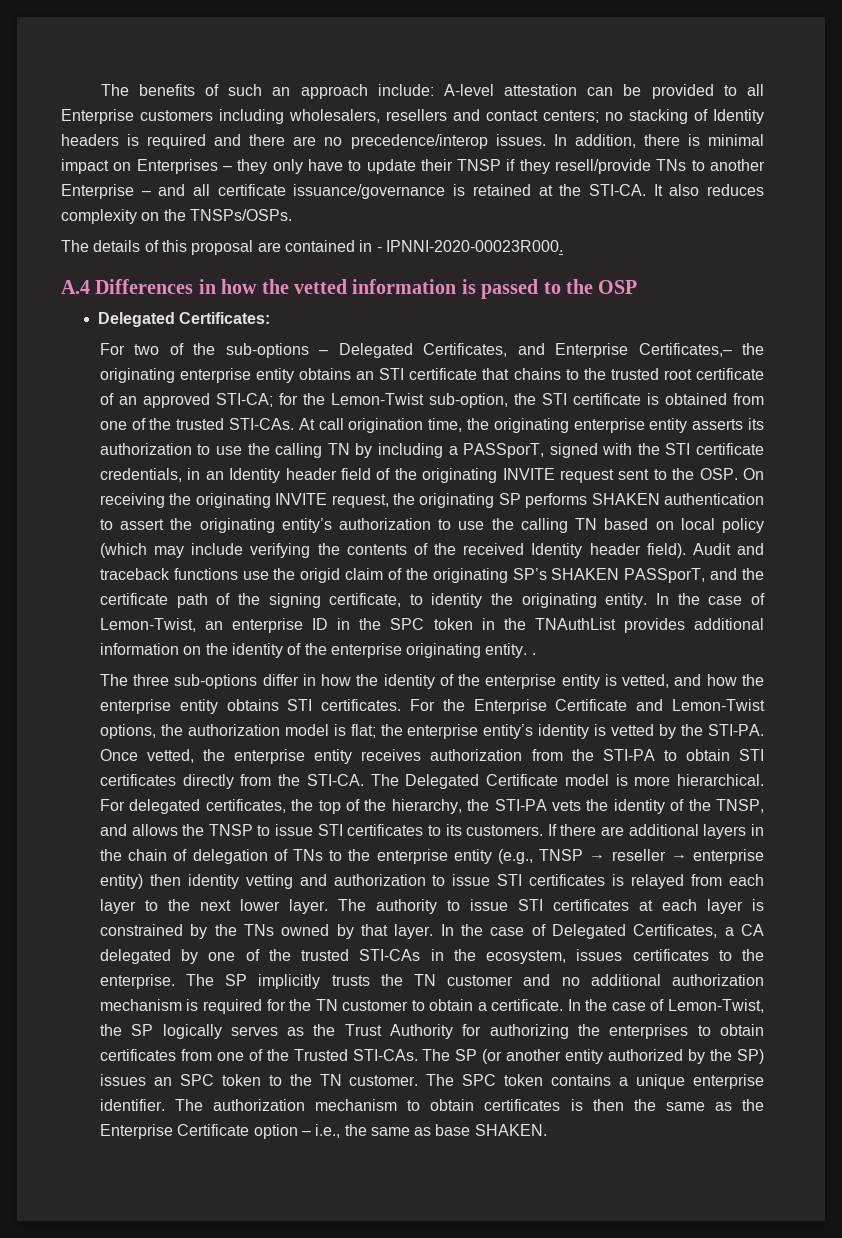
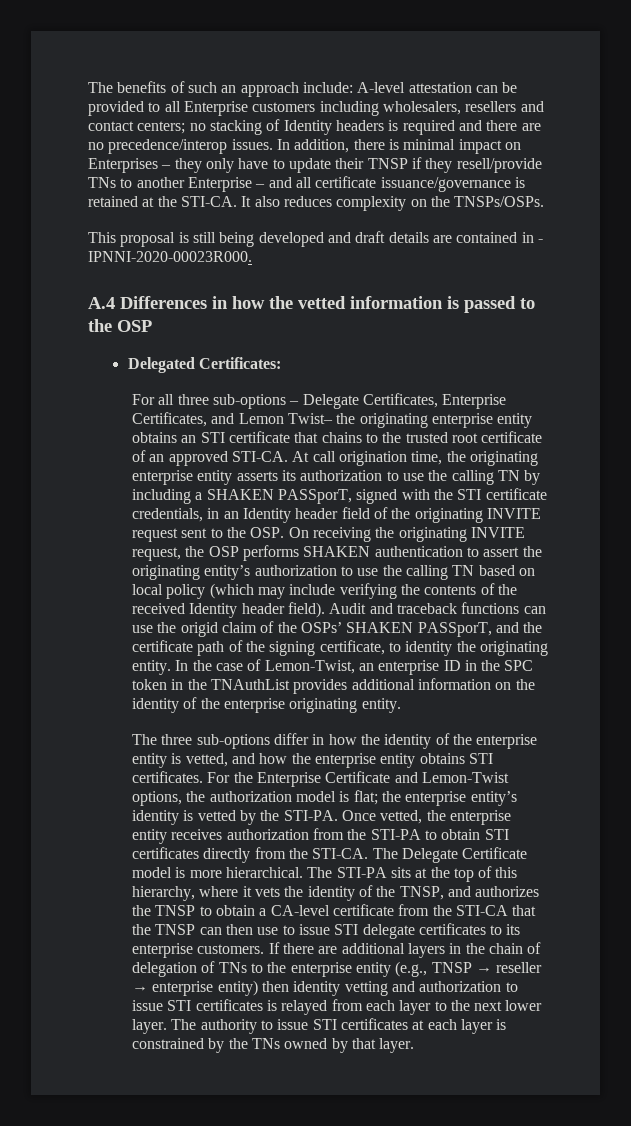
[61,240,254,255] The details of this proposal -> [88,231,429,247] This proposal is still being developed and draft details
[134,343,732,358] two of the sub-options – Delegated Certificates, and Enterprise Certificates,– -> [158,393,507,409] [131,412,333,427] all three sub-options – Delegate Certificates, Enterprise Certificates, and Lemon Twist–
[215,393,765,408] [99,418,295,430] STI-CA; for the Lemon-Twist sub-option, the STI certificate is obtained from one of the trusted STI-CAs. -> [231,451,288,462] STI-CA.
(458, 450) none -> [206,489,274,500] SHAKEN
[419,493,521,508] originating SP -> [208,546,239,557] OSP
(238, 574) none -> [523,606,546,614] can
[432,568,547,583] originating SP’s -> [300,622,342,633] OSPs’
[531,653,536,655] . -> (401, 705) none
[405,774,480,789] Delegated -> [401,848,458,863] Delegate
[99,799,547,814] For delegated certificates, the top of the hierarchy, the STI-PA -> [307,866,518,882] [131,886,252,901] The STI-PA sits at the top of this hierarchy, where it
[131,824,178,836] allows -> [475,886,540,897] authorizes
[275,824,343,836] issue STI -> [215,904,537,916] [131,924,415,939] obtain a CA-level certificate from the STI-CA that the TNSP can then use to issue STI delegate
(462, 830) none -> [131,943,193,958] enterprise
[440,924,764,939] [99,949,764,964] [99,974,764,989] [99,999,764,1014] [99,1024,764,1039] [99,1049,765,1064] [99,1074,764,1089] [99,1099,765,1111] [99,1124,547,1139] In the case of Delegated Certificates, a CA delegated by one of the trusted STI-CAs in the ecosystem, issues certificates to the enterprise. The SP implicitly trusts the TN customer and no additional authorization mechanism is required for the TN customer to obtain a certificate. In the case of Lemon-Twist, the SP logically serves as the Trust Authority for authorizing the enterprises to obtain certificates from one of the Trusted STI-CAs. The SP (or another entity authorized by the SP) issues an SPC token to the TN customer. The SPC token contains a unique enterprise identifier. The authorization mechanism to obtain certificates is then the same as the Enterprise Certificate option – i.e., the same as base SHAKEN. -> (415, 1045) none

